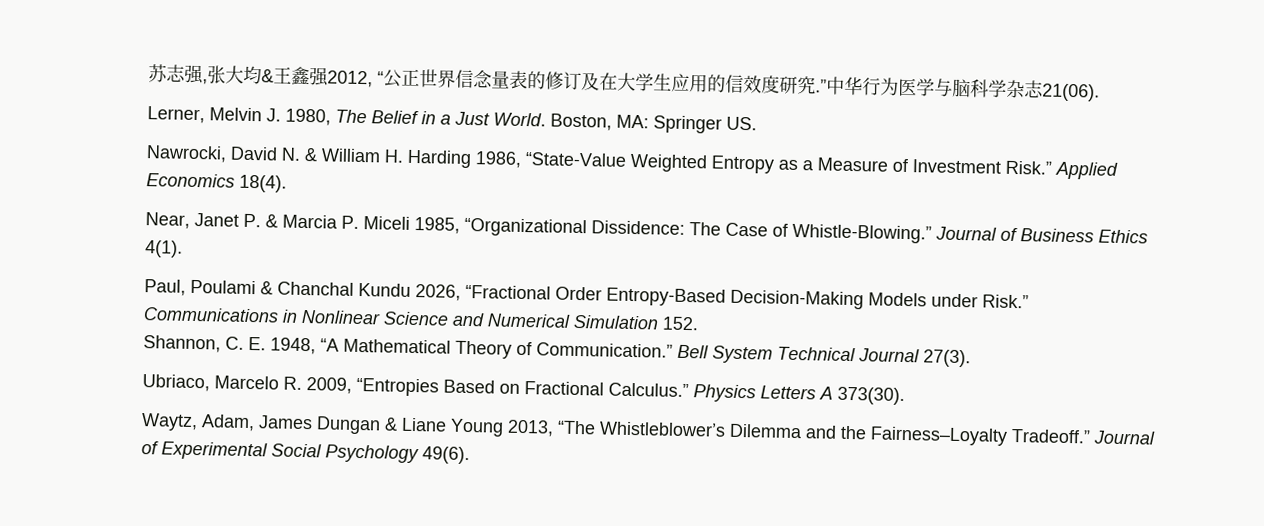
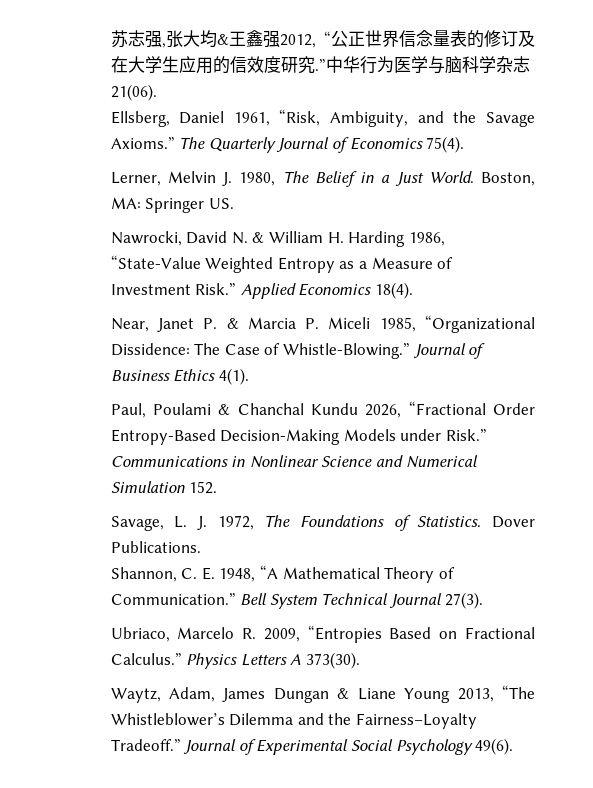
(1101, 92) none -> [110,109,535,127] [110,136,465,153] // Ellsberg, Daniel 1961, “Risk, Ambiguity, and the Savage Axioms.” The Quarterly Journal of Economics 75(4).
(700, 323) none -> [110,515,535,531] [110,541,201,553] // Savage, L. J. 1972, The Foundations of Statistics. Dover Publications.

